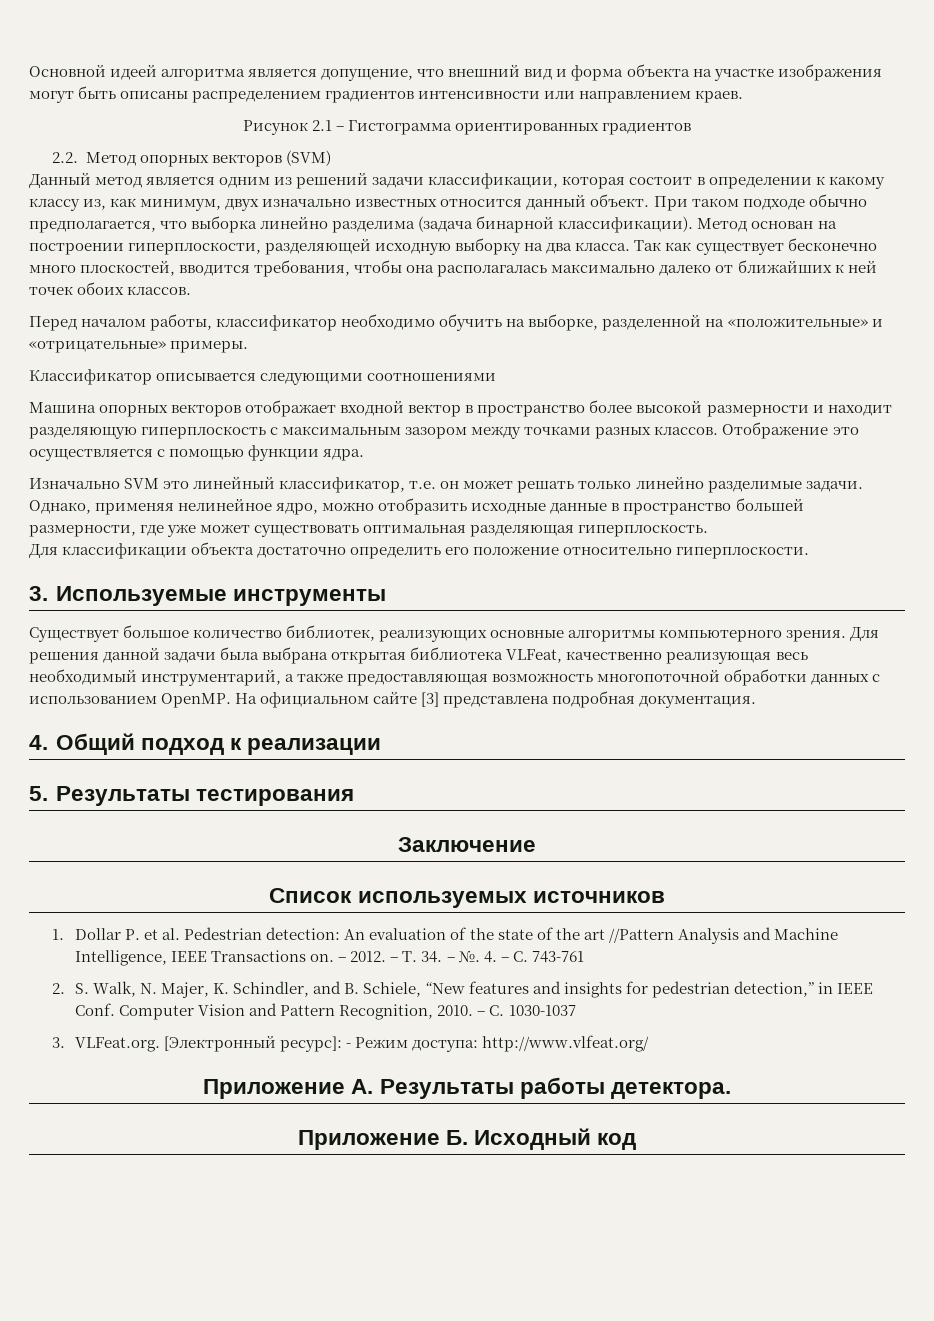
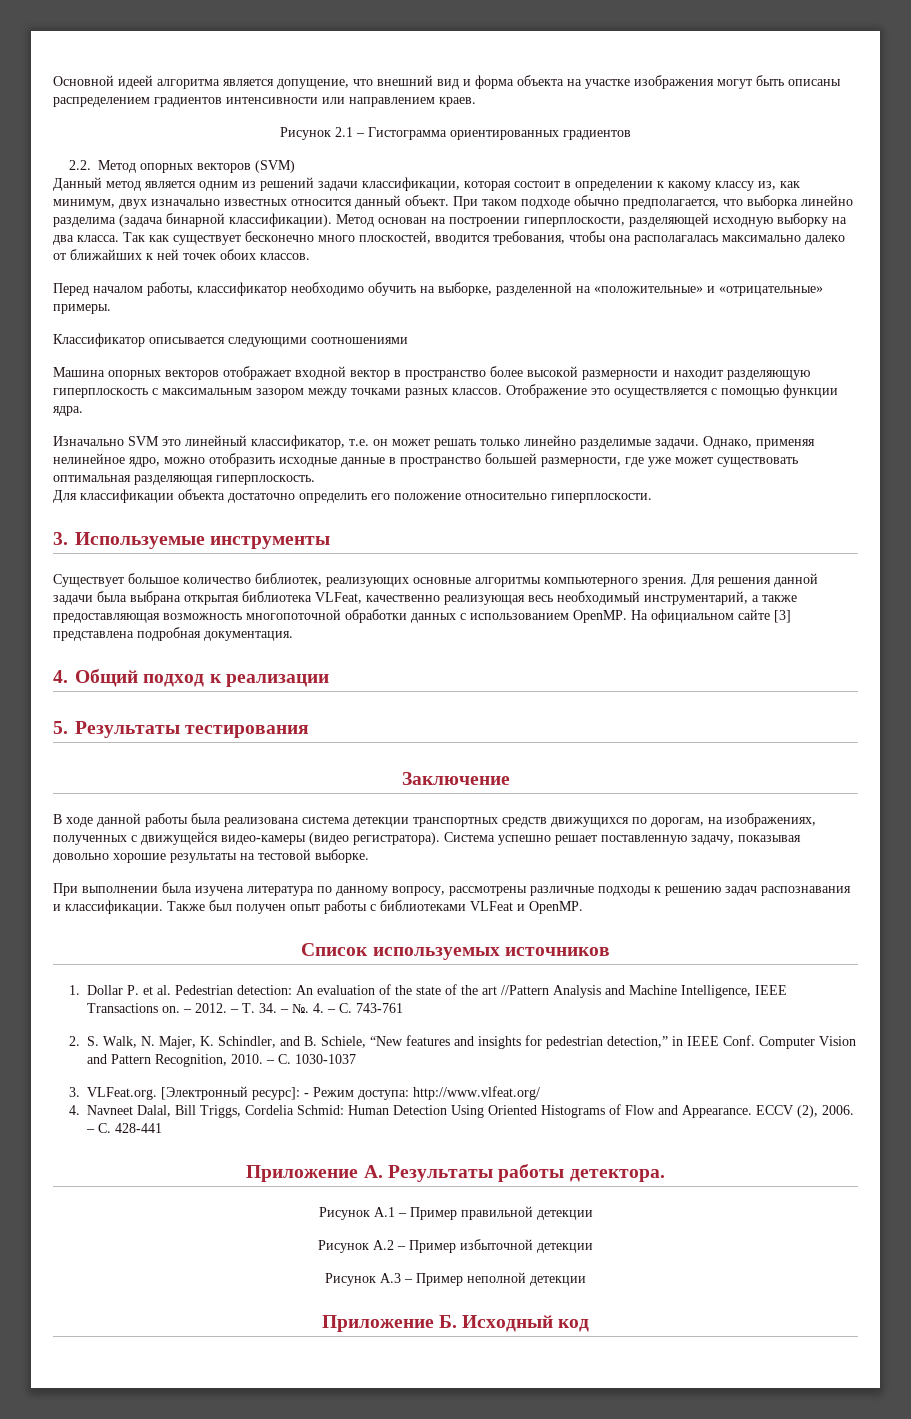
(536, 844) none -> [53,813,816,827] [53,831,801,845] [53,849,369,863] [53,882,851,896] [53,900,583,914] // В ходе данной работы была реализована система детекции транспортных средств движущихся по дорогам, на изображениях, полученных с движущейся видео-камеры (видео регистраторa). Система успешно решает поставленную задачу, показывая довольно хорошие результаты на тестовой выборке. // При выполнении была изучена литература по данному вопросу, рассмотрены различные подходы к решению задач распознавания и классификации. Также был получен опыт работы с библиотеками VLFeat и OpenMP.
(650, 1043) none -> [69,1104,855,1118] [86,1123,163,1133] // 4. Navneet Dalal, Bill Triggs, Cordelia Schmid: Human Detection Using Oriented Histograms of Flow and Appearance. ECCV (2), 2006. – C. 428-441
(731, 1090) none -> [318,1206,593,1220] [318,1239,593,1253] [325,1272,586,1286] // Рисунок А.1 – Пример правильной детекции // Рисунок А.2 – Пример избыточной детекции // Рисунок А.3 – Пример неполной детекции

